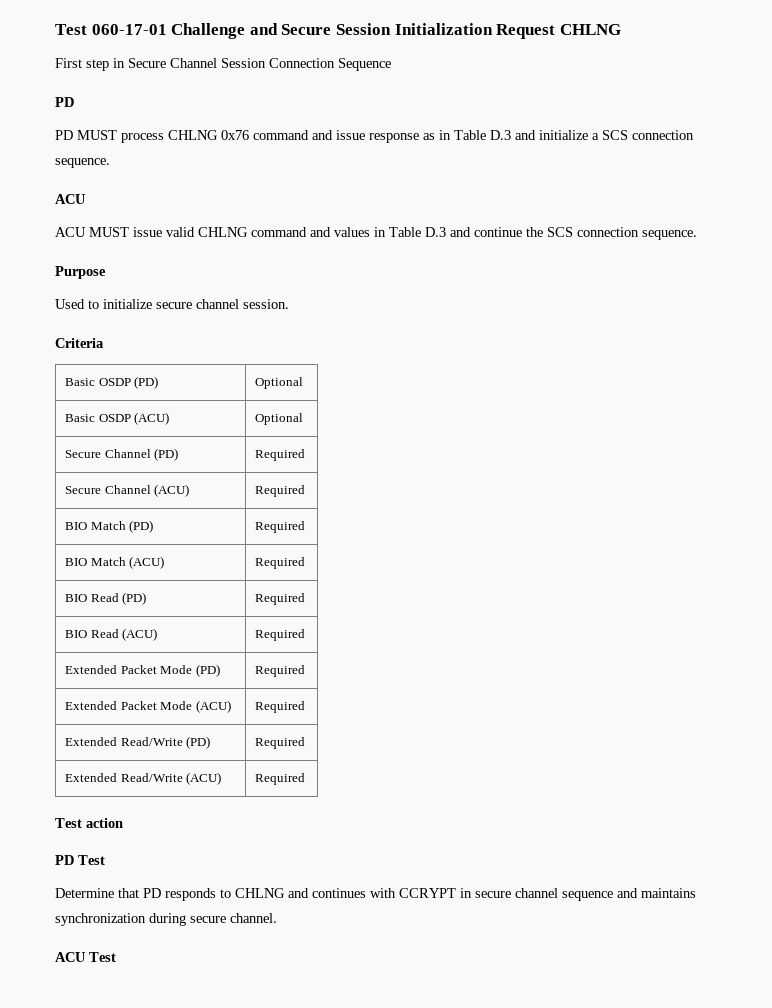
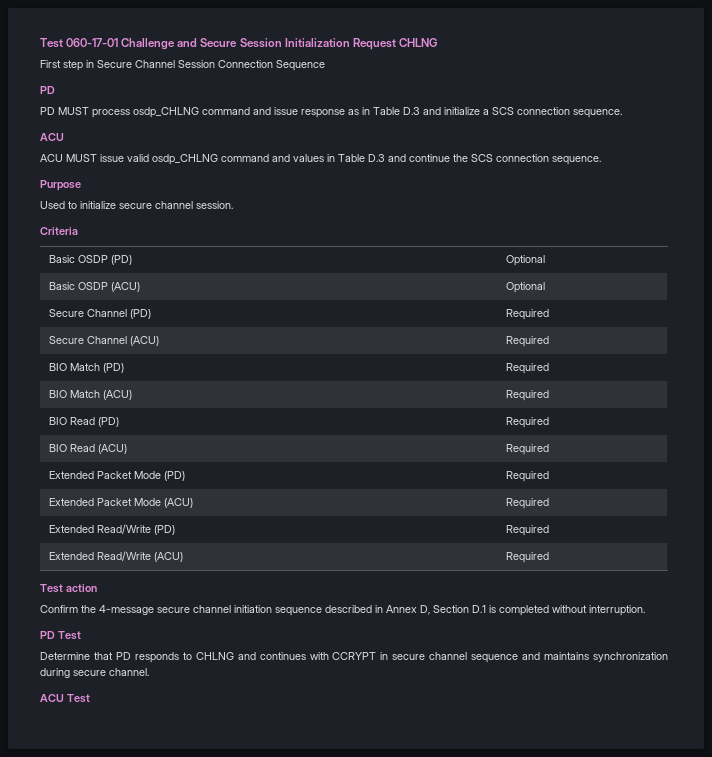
[168,130,249,140] CHLNG 0x76 -> [133,107,199,118] osdp_CHLNG
[198,227,248,237] CHLNG -> [152,154,218,165] osdp_CHLNG
(123, 823) none -> [40,605,645,616] // Confirm the 4-message secure channel initiation sequence described in Annex D, Section D.1 is completed without interruption.

